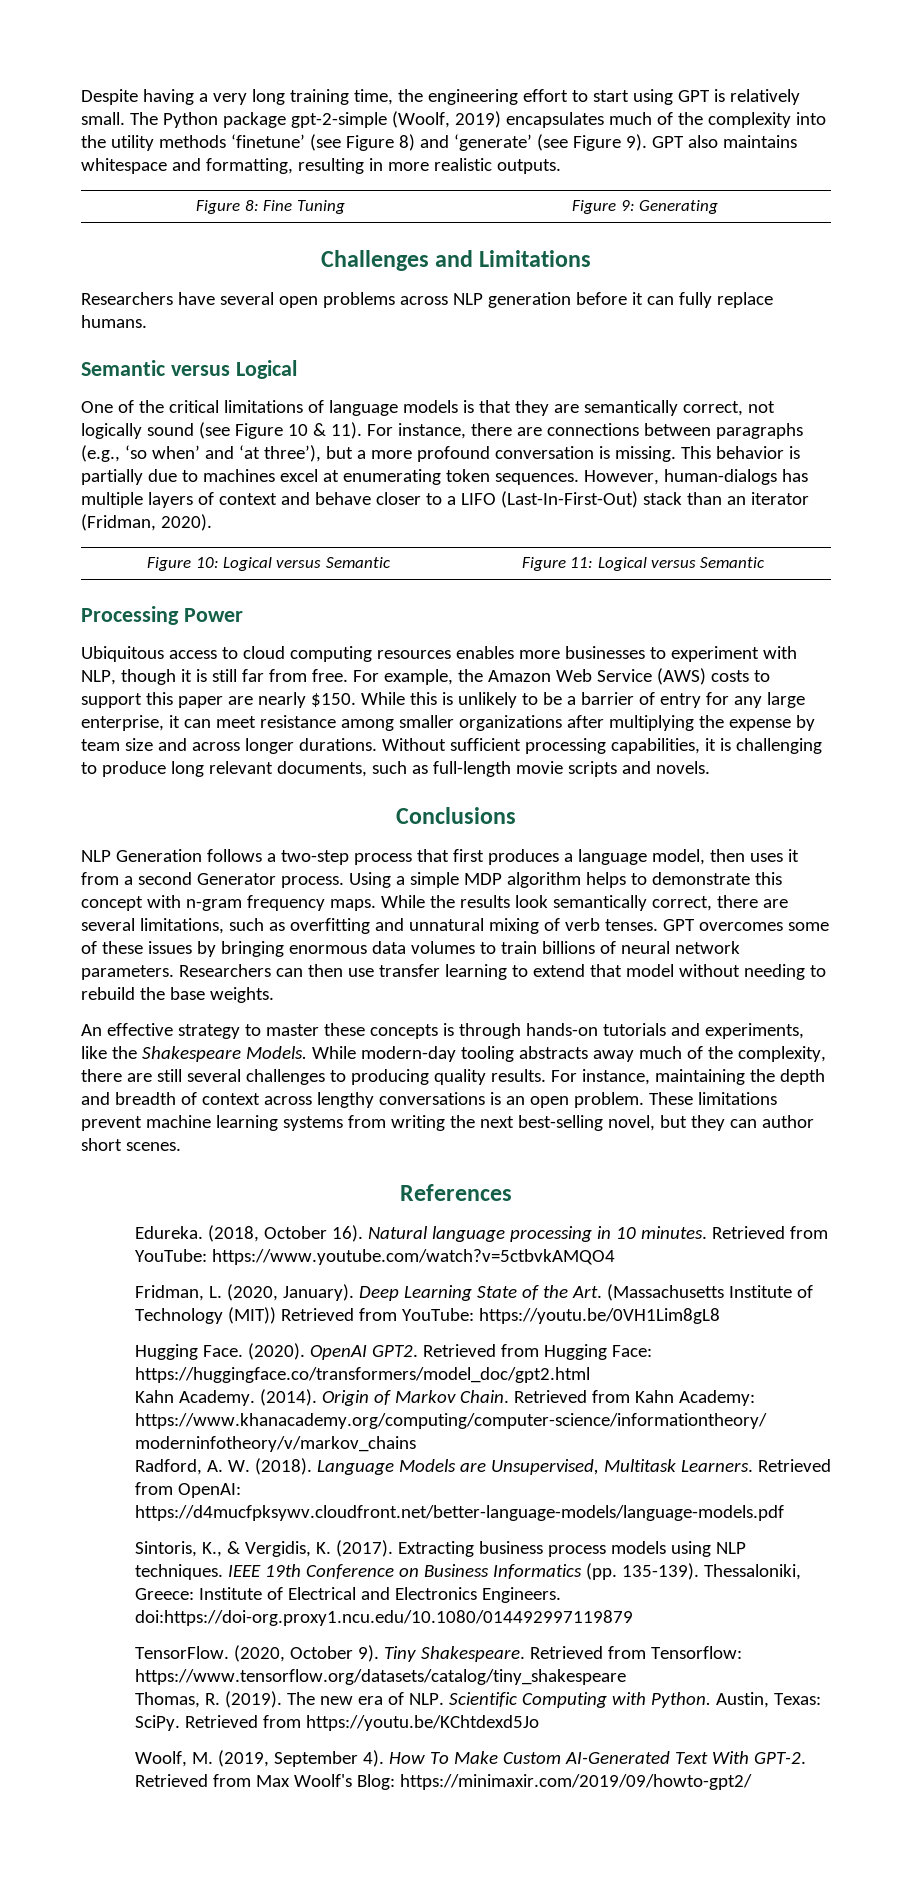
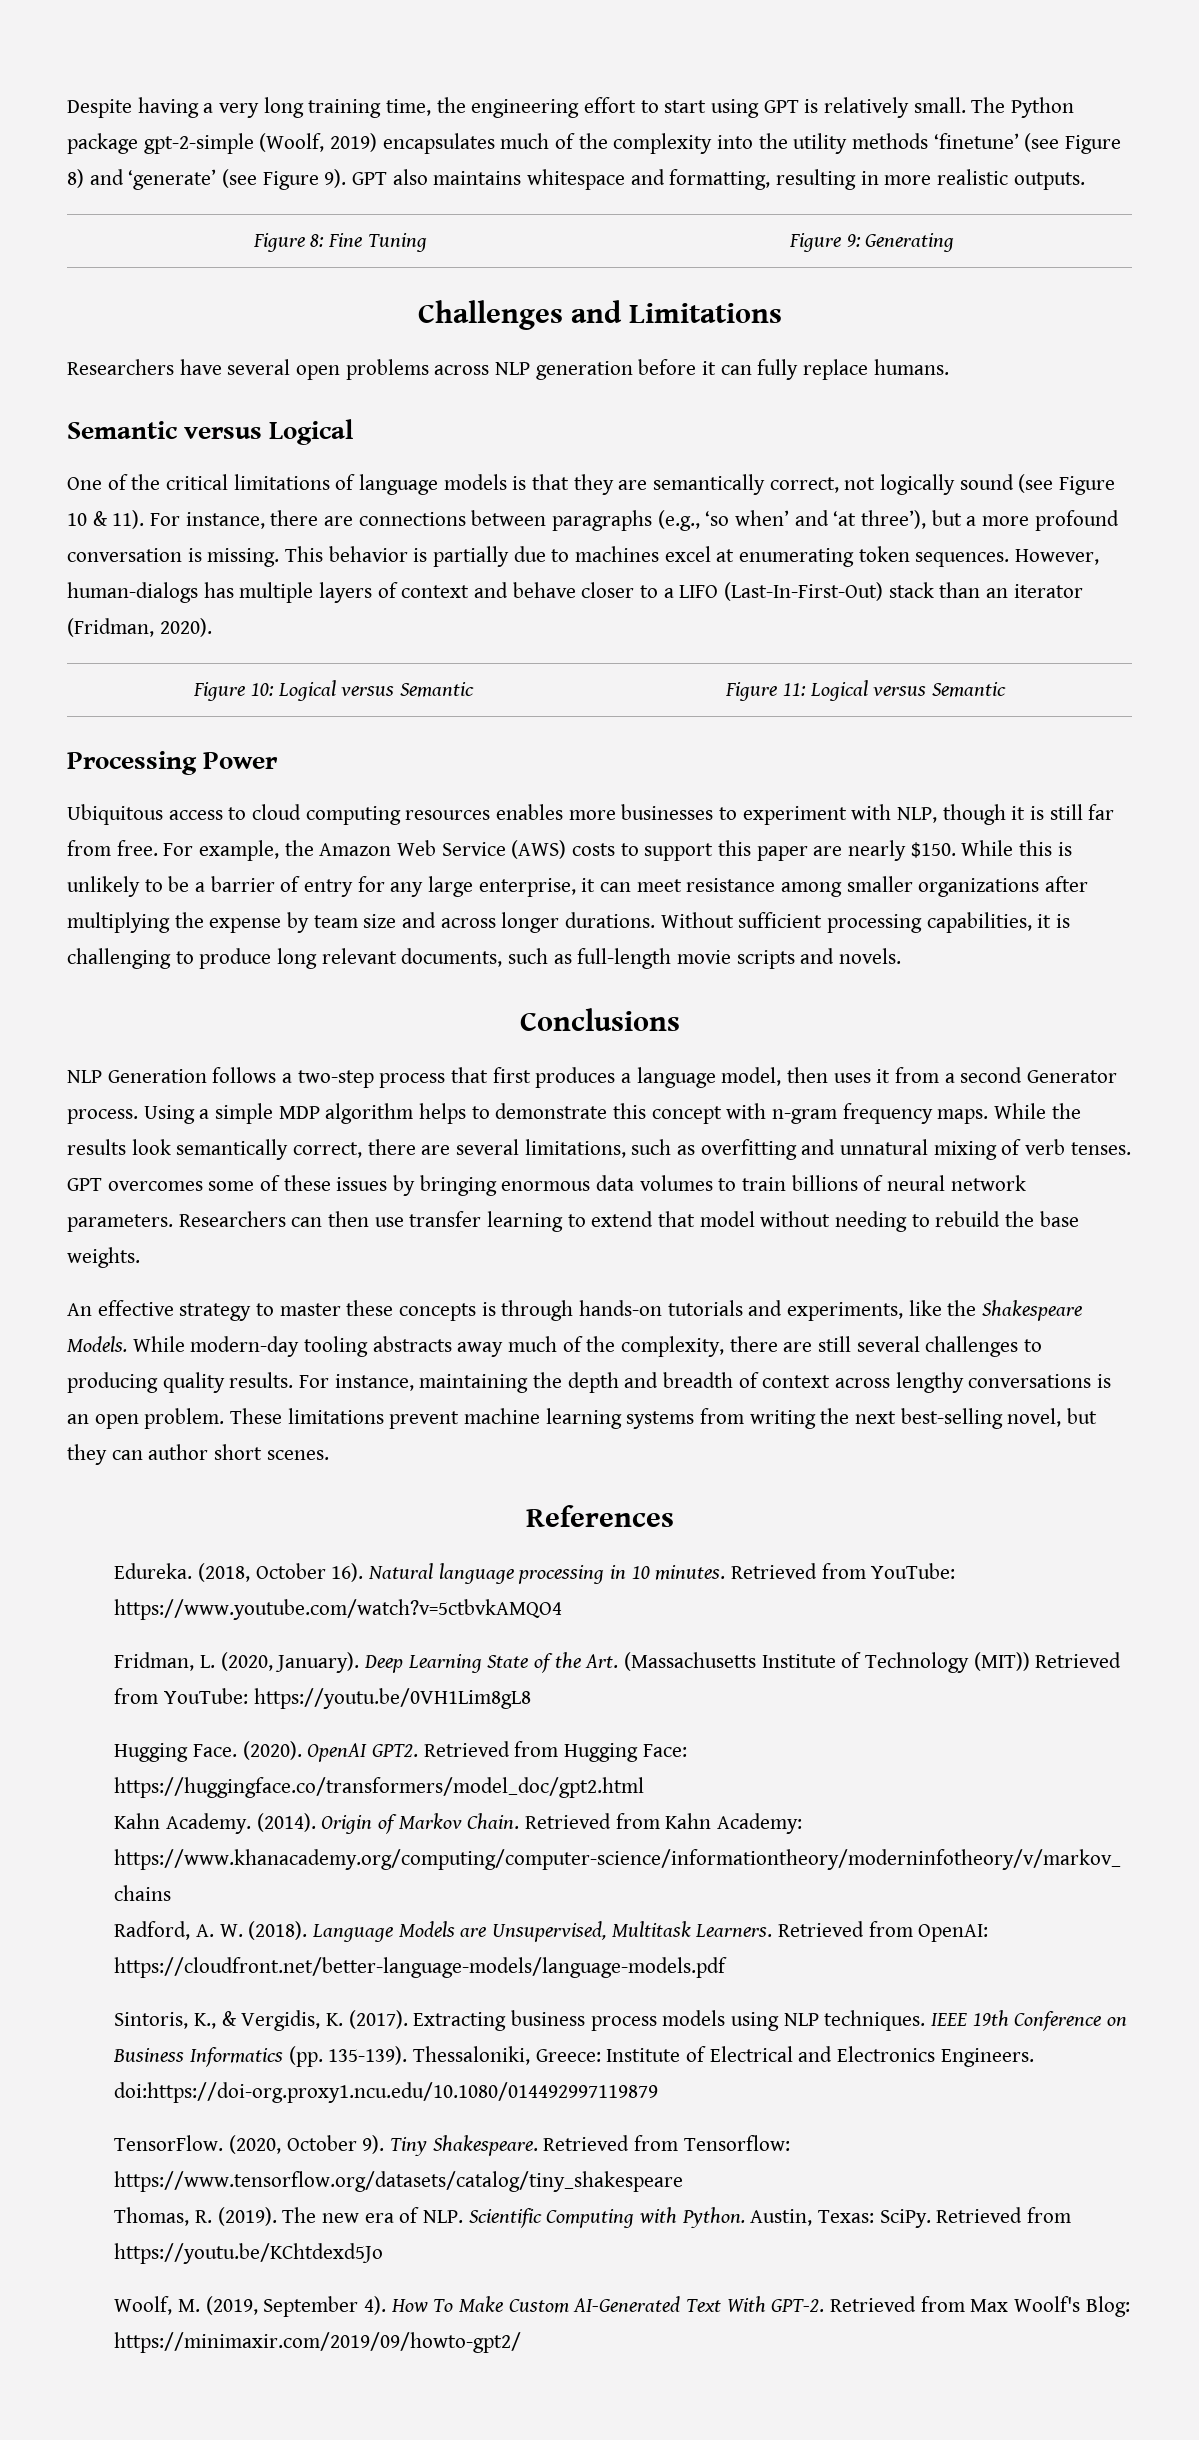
[134,1505,784,1521] https://d4mucfpksywv.cloudfront.net/better-language-models/language-models.pdf -> [114,1957,728,1978] https://cloudfront.net/better-language-models/language-models.pdf

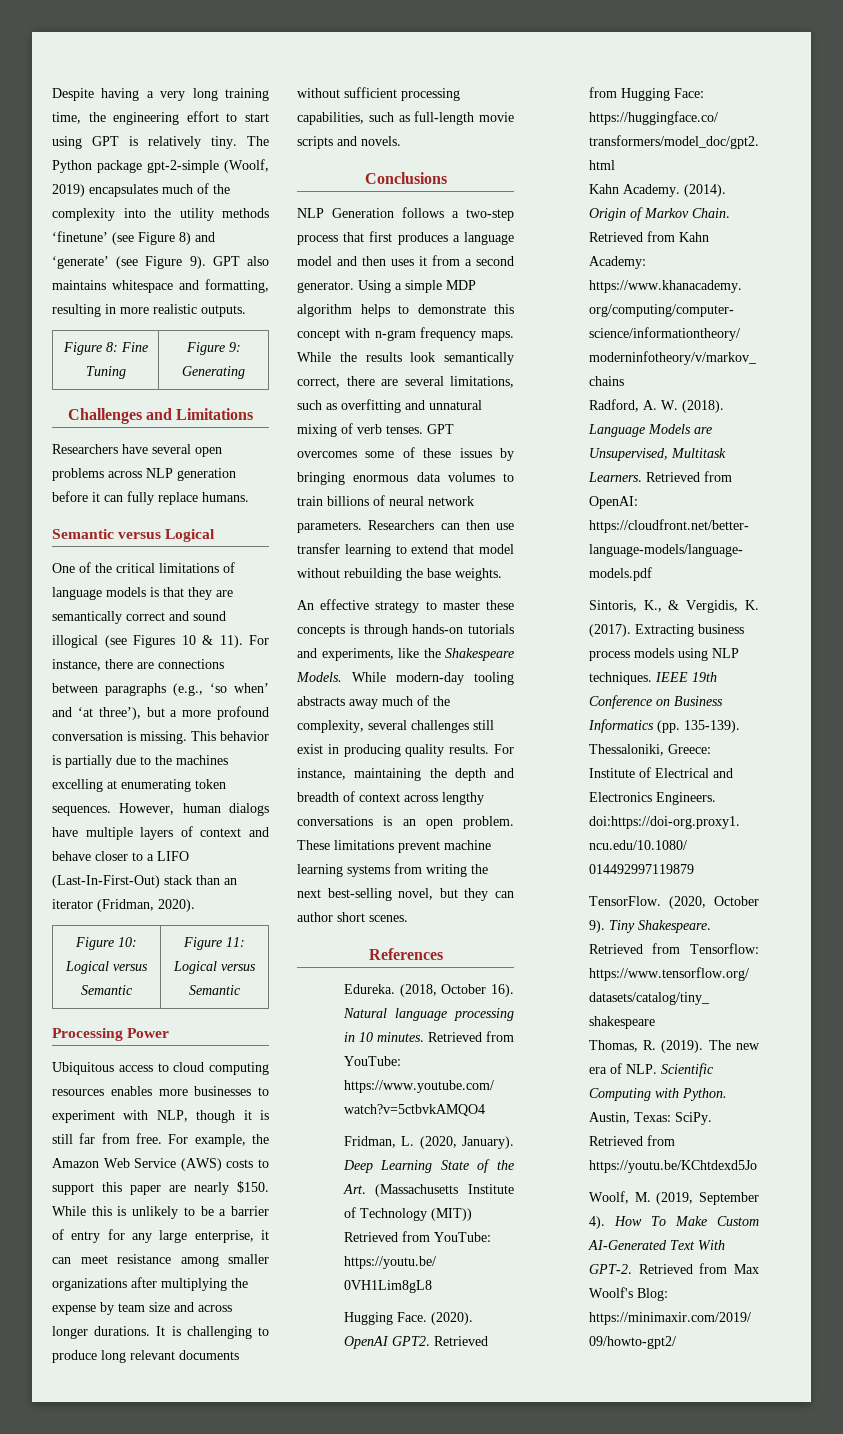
[913,97,966,113] small. -> [211,136,237,149] tiny.
[769,474,1116,495] correct, not logically sound (see Figure -> [126,611,226,621] [52,635,175,648] correct and sound illogical (see Figures
[575,546,711,562] machines excel -> [155,755,228,765] [52,779,103,792] the machines excelling
[67,582,234,603] human-dialogs has -> [182,803,269,816] [52,827,78,837] human dialogs have
[660,912,1052,933] Without sufficient processing capabilities, it -> [156,1326,166,1336] It
[401,948,503,967] documents, -> [179,1350,239,1360] [297,87,460,101] [297,112,364,125] documents without sufficient processing capabilities,
[721,1067,782,1086] model, -> [297,256,357,266] model and
[1027,1070,1118,1083] [67,1109,138,1124] Generator process. -> [297,281,354,293] generator.
[835,1211,1001,1232] needing to rebuild -> [344,568,402,581] rebuilding
[729,1336,1043,1357] there are still several challenges to -> [368,720,494,733] [297,744,339,754] several challenges still exist in

